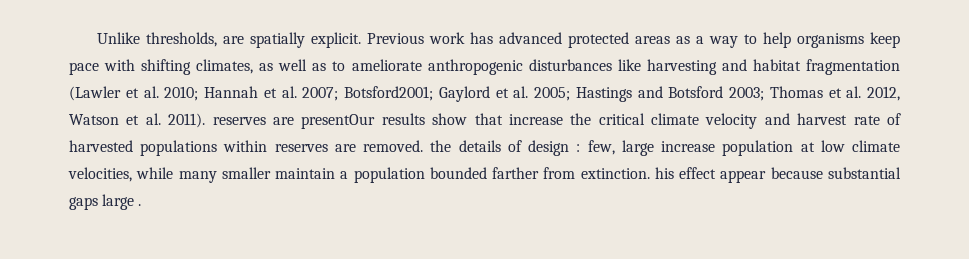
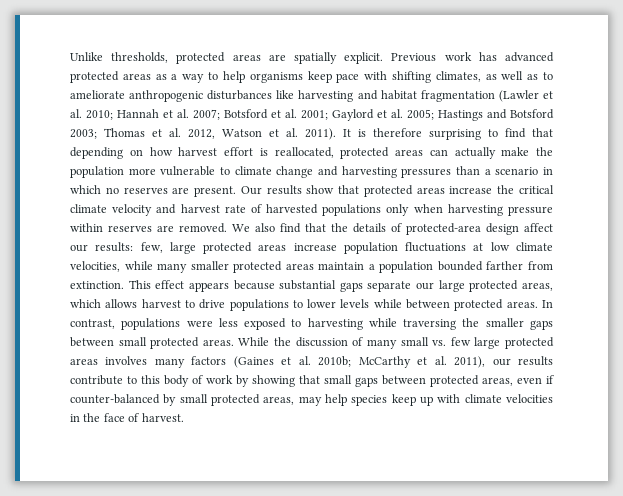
(218, 39) none -> [176,52,261,64] protected areas
[344,86,433,101] Botsford2001; -> [224,109,328,120] Botsford et al. 2001;
[212,114,376,129] reserves are presentOur -> [343,128,553,140] [70,147,553,159] [70,166,553,178] [70,185,262,197] It is therefore surprising to find that depending on how harvest effort is reallocated, protected areas can actually make the population more vulnerable to climate change and harvesting pressures than a scenario in which no reserves are present. Our
(503, 119) none -> [363,185,445,197] protected areas
[223,140,654,156] within reserves are removed. the details of design : few, large -> [386,204,553,216] [70,223,553,235] [70,242,287,254] only when harvesting pressure within reserves are removed. We also find that the details of protected-area design affect our results: few, large protected areas
(794, 148) none -> [405,242,467,252] fluctuations
(271, 173) none -> [233,261,314,273] protected areas
[654,167,901,183] [69,194,142,210] his effect appear because substantial gaps large . -> [128,280,553,292] [70,299,554,311] [70,318,553,330] [70,337,555,349] [70,356,553,368] [70,375,554,387] [70,394,553,406] [70,413,184,422] This effect appears because substantial gaps separate our large protected areas, which allows harvest to drive populations to lower levels while between protected areas. In contrast, populations were less exposed to harvesting while traversing the smaller gaps between small protected areas. While the discussion of many small vs. few large protected areas involves many factors (Gaines et al. 2010b; McCarthy et al. 2011), our results contribute to this body of work by showing that small gaps between protected areas, even if counter-balanced by small protected areas, may help species keep up with climate velocities in the face of harvest.

